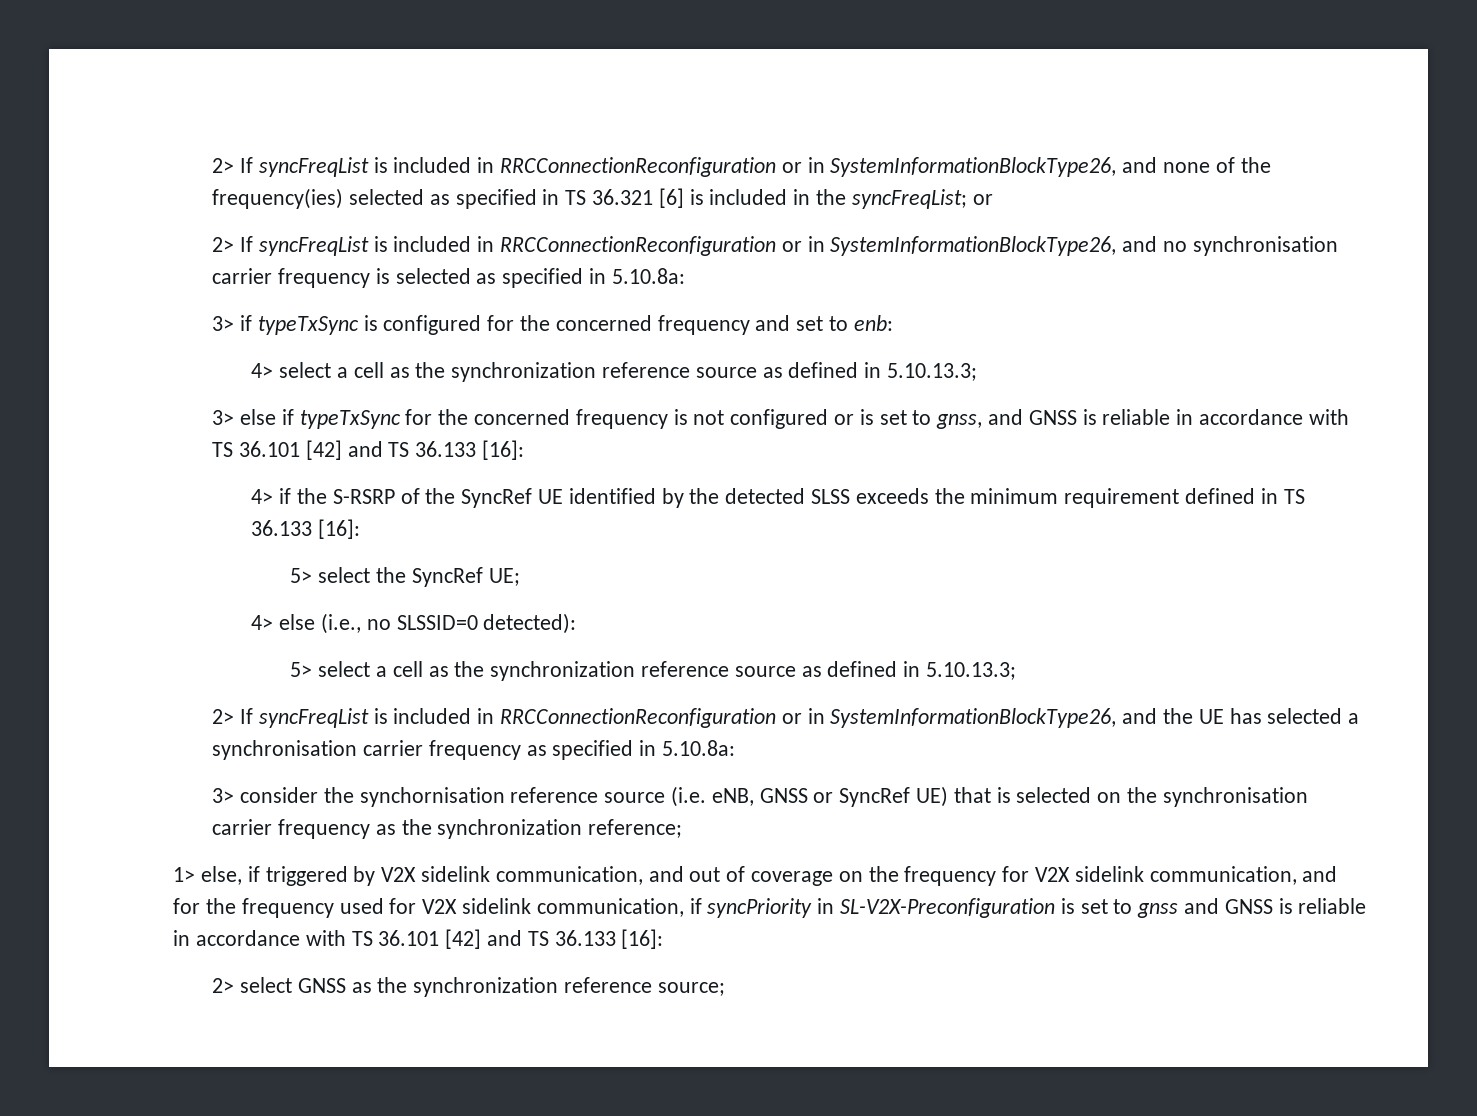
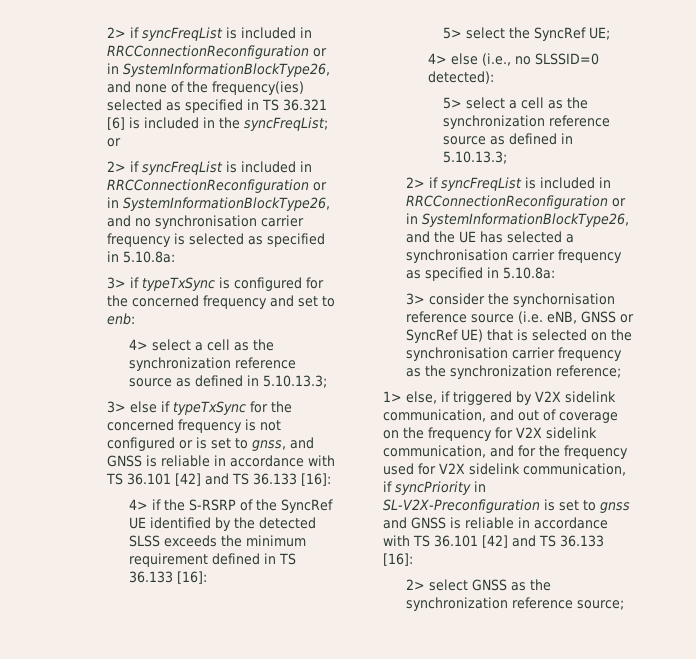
[212,157,253,173] 2> If -> [106,27,139,38] 2> if
[239,236,253,252] If -> [129,161,139,172] if
[239,708,253,724] If -> [428,177,438,188] if

